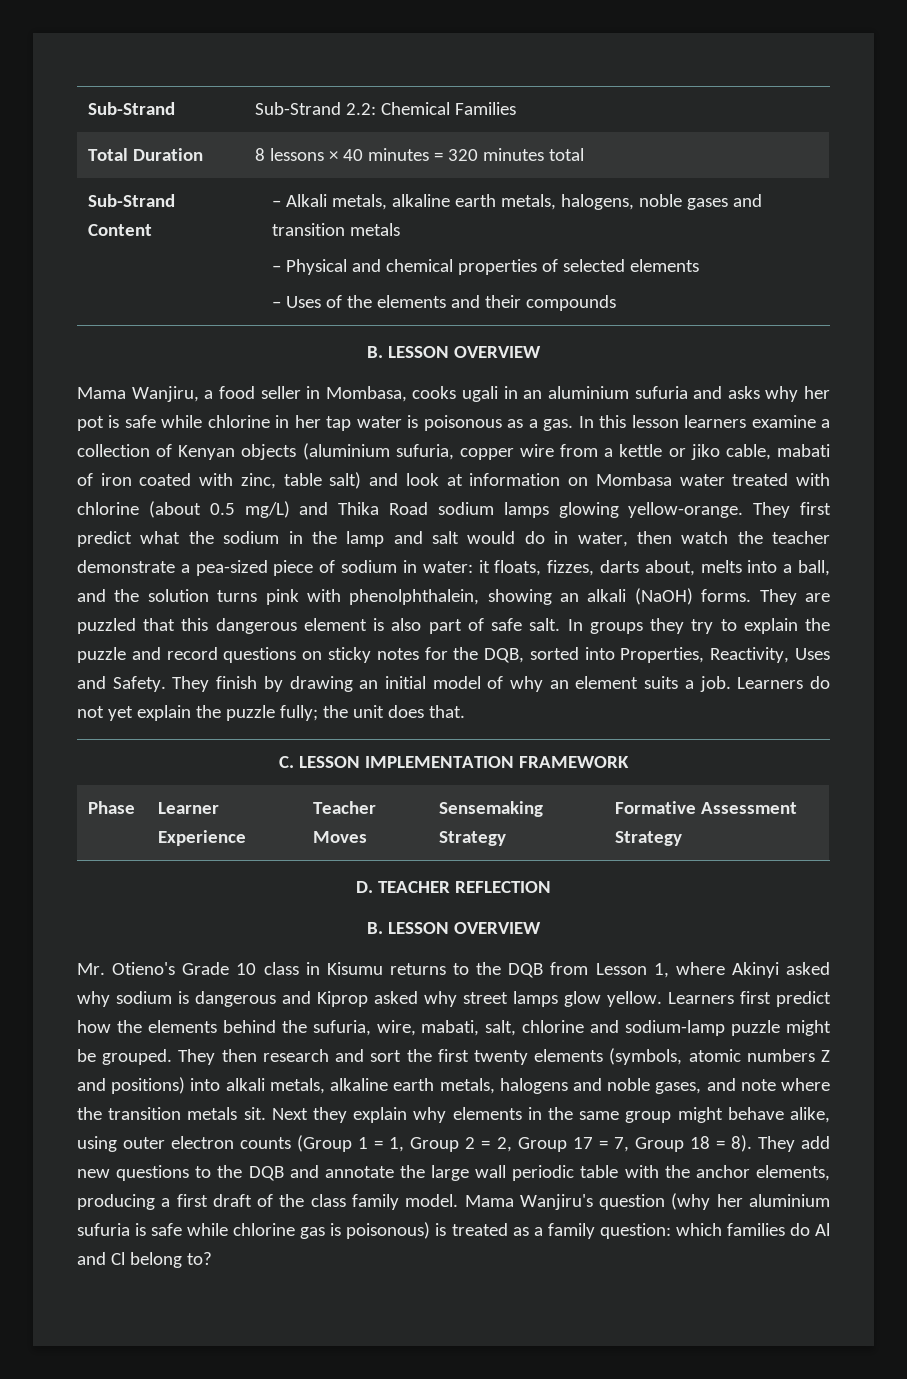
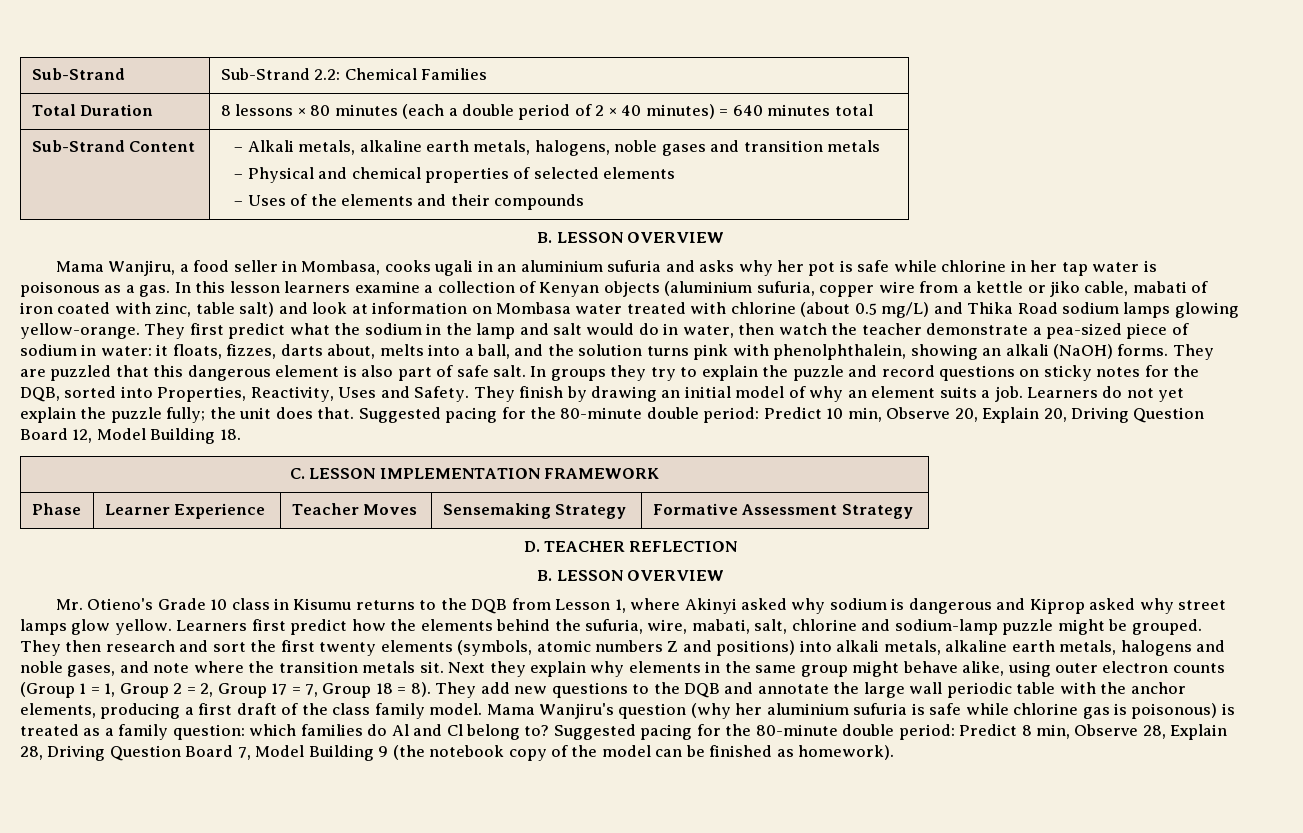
[343,148,479,161] 40 minutes = 320 -> [310,104,763,120] 80 minutes (each a double period of 2 × 40 minutes) = 640
(465, 711) none -> [358,407,1205,423] [20,428,241,444] Suggested pacing for the 80-minute double period: Predict 10 min, Observe 20, Explain 20, Driving Question Board 12, Model Building 18.
(212, 1258) none -> [553,724,1228,740] [20,745,895,761] Suggested pacing for the 80-minute double period: Predict 8 min, Observe 28, Explain 28, Driving Question Board 7, Model Building 9 (the notebook copy of the model can be finished as homework).

